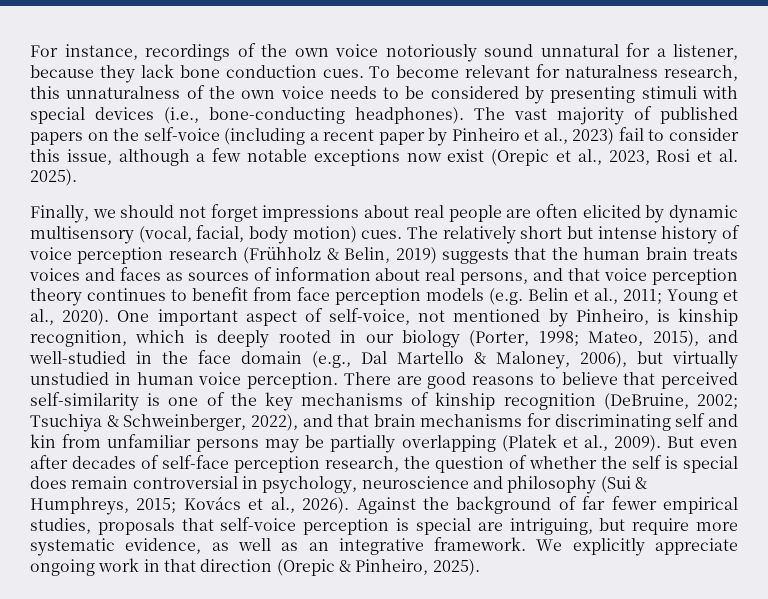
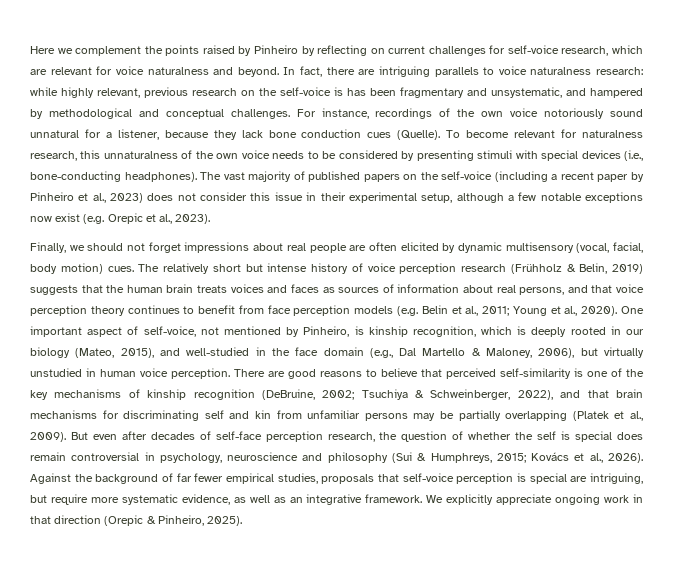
(30, 51) none -> [30,45,643,56] [30,66,643,77] [30,87,643,98] [30,108,290,119] Here we complement the points raised by Pinheiro by reflecting on current challenges for self-voice research, which are relevant for voice naturalness and beyond. In fact, there are intriguing parallels to voice naturalness research: while highly relevant, previous research on the self-voice is has been fragmentary and unsystematic, and hampered by methodological and conceptual challenges.
[322,69,364,78] cues. -> [367,130,441,140] cues (Quelle).
[618,127,739,141] [30,149,112,165] fail to consider this issue, -> [147,192,453,203] does not consider this issue in their experimental setup,
[491,149,738,166] [30,169,77,186] (Orepic et al., 2023, Rosi et al. 2025). -> [83,213,211,224] (e.g. Orepic et al., 2023).
[469,330,644,347] (Porter, 1998; Mateo, -> [75,348,115,358] (Mateo,

